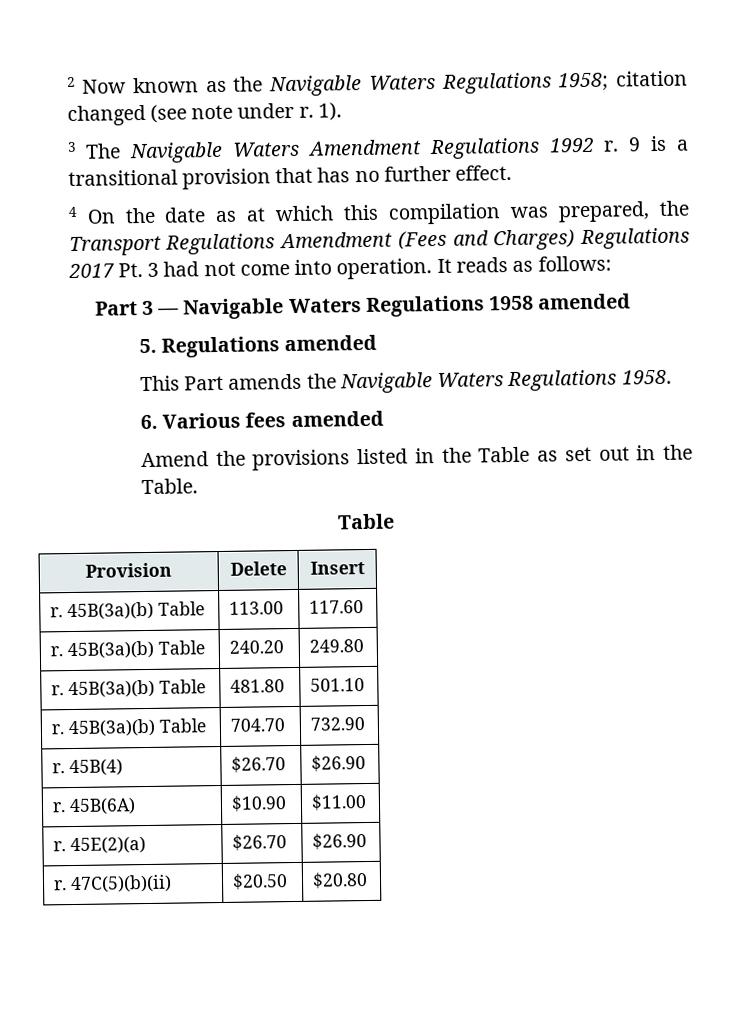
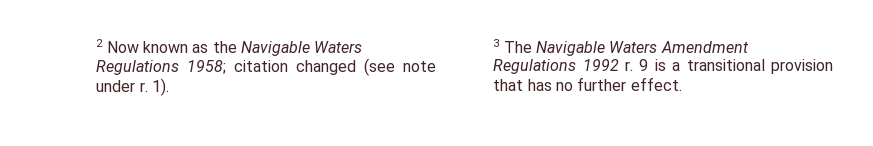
[67,200,690,225] [68,227,690,257] [67,255,612,280] [94,293,632,320] [138,334,378,358] [139,369,672,394] [139,410,384,430] [140,444,694,471] [140,478,198,495] [337,513,395,530] [85,562,172,578] [229,561,287,576] [309,561,365,575] [50,601,206,621] [229,601,285,615] [309,600,365,614] [50,640,206,660] [229,640,285,654] [309,639,365,653] [51,679,207,699] [230,679,286,693] [310,678,366,692] [51,718,207,738] [230,718,286,732] [310,717,366,731] [52,758,124,777] [231,756,287,773] [311,755,367,772] [52,797,137,816] [231,795,288,812] [311,794,368,811] [53,836,147,855] [232,834,288,851] [312,833,368,850] [53,874,173,894] [232,873,289,890] [312,872,369,889] // 4 On the date as at which this compilation was prepared, the Transport Regulations Amendment (Fees and Charges) Regulations 2017 Pt. 3 had not come into operation. It reads as follows: // Part 3 — Navigable Waters Regulations 1958 amended // 5. Regulations amended // This Part amends the Navigable Waters Regulations 1958. // 6. Various fees amended // Amend the provisions listed in the Table as set out in the Table. // Table // Provision | Delete | Insert // r. 45B(3a)(b) Table | 113.00 | 117.60 // r. 45B(3a)(b) Table | 240.20 | 249.80 // r. 45B(3a)(b) Table | 481.80 | 501.10 // r. 45B(3a)(b) Table | 704.70 | 732.90 // r. 45B(4) | $26.70 | $26.90 // r. 45B(6A) | $10.90 | $11.00 // r. 45E(2)(a) | $26.70 | $26.90 // r. 47C(5)(b)(ii) | $20.50 | $20.80 -> (682, 84) none

